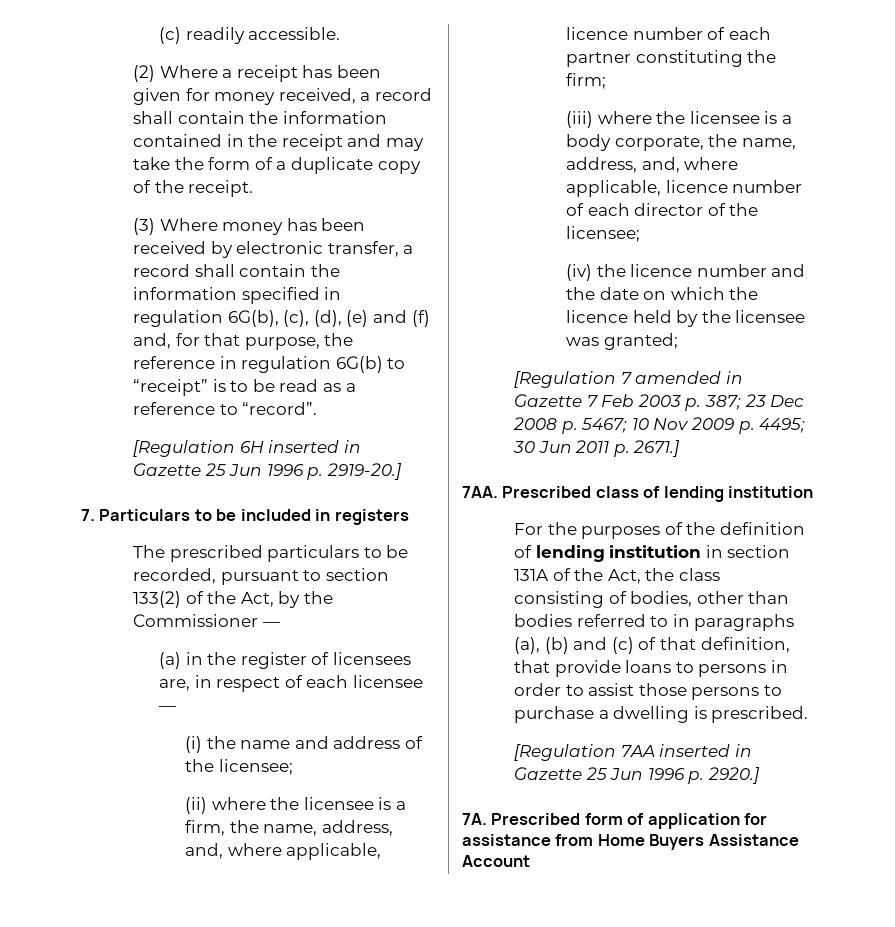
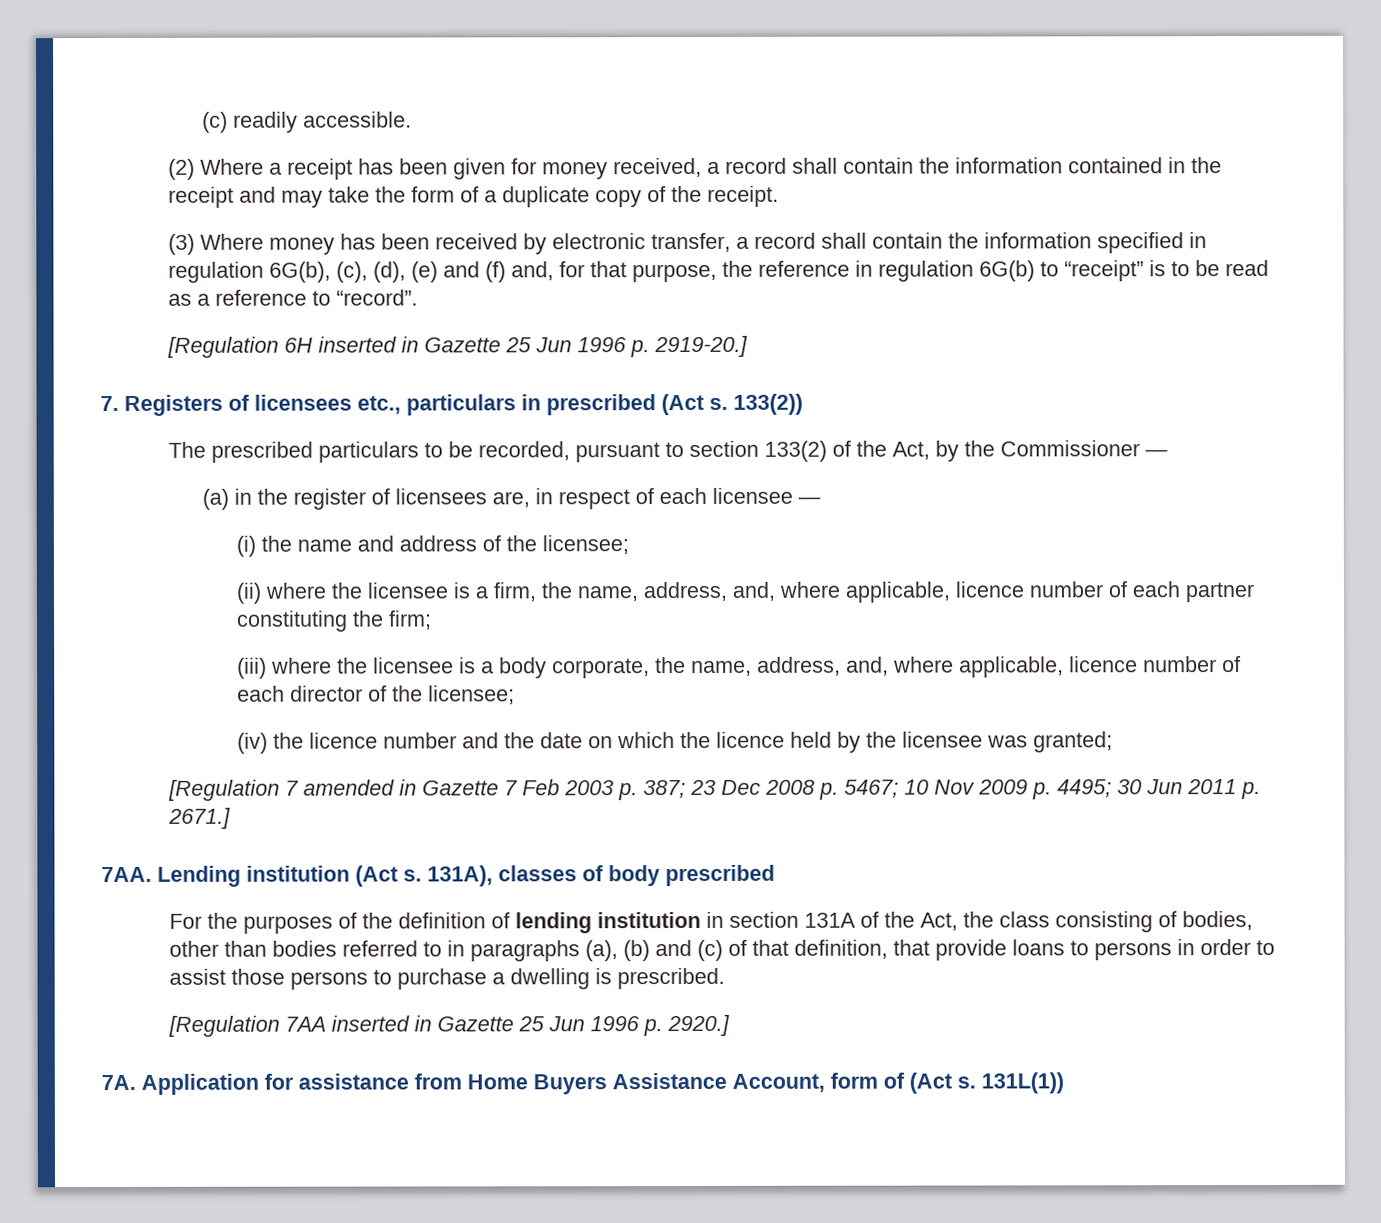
[99,509,409,525] Particulars to be included in registers -> [124,393,803,416] Registers of licensees etc., particulars in prescribed (Act s. 133(2))
[502,486,814,502] Prescribed class of lending institution -> [157,864,775,887] Lending institution (Act s. 131A), classes of body prescribed
[491,813,740,829] Prescribed form of application -> [141,1073,259,1095] Application
[462,855,530,867] Account -> [732,1072,1064,1094] Account, form of (Act s. 131L(1))

